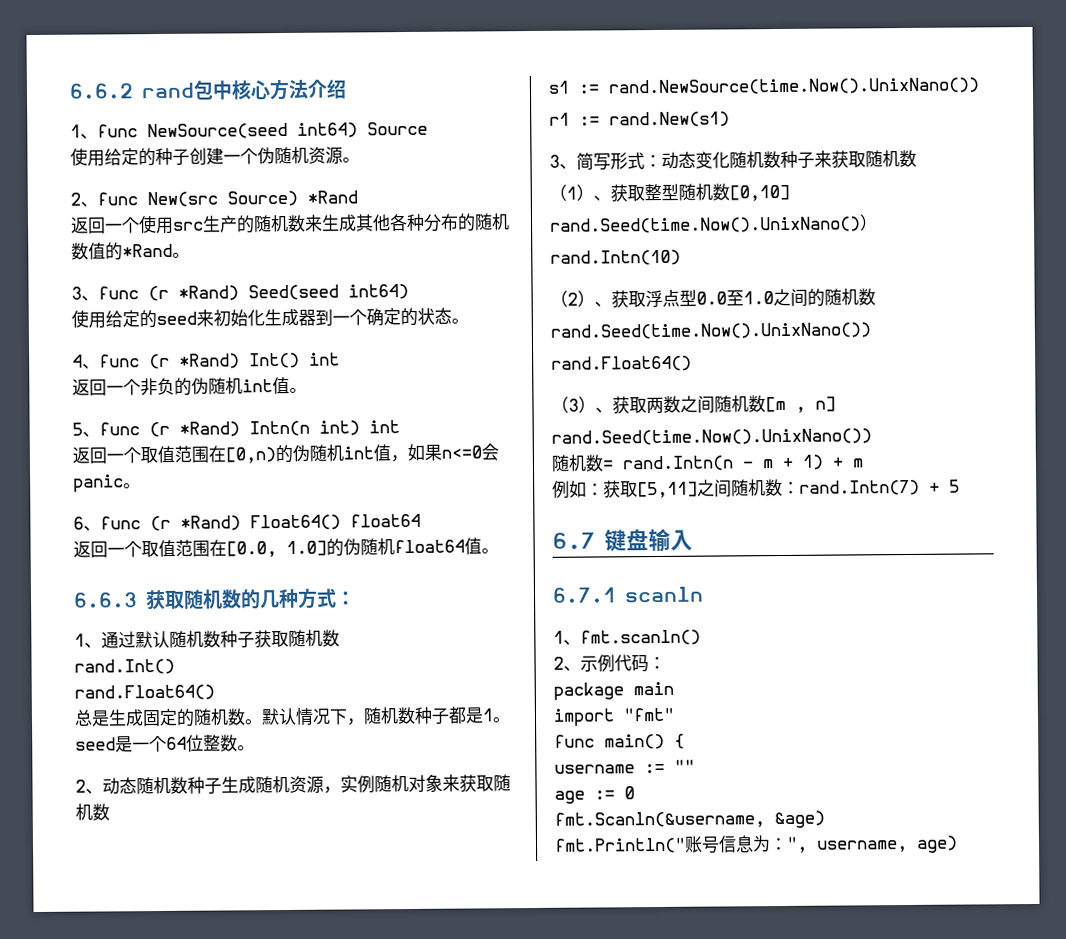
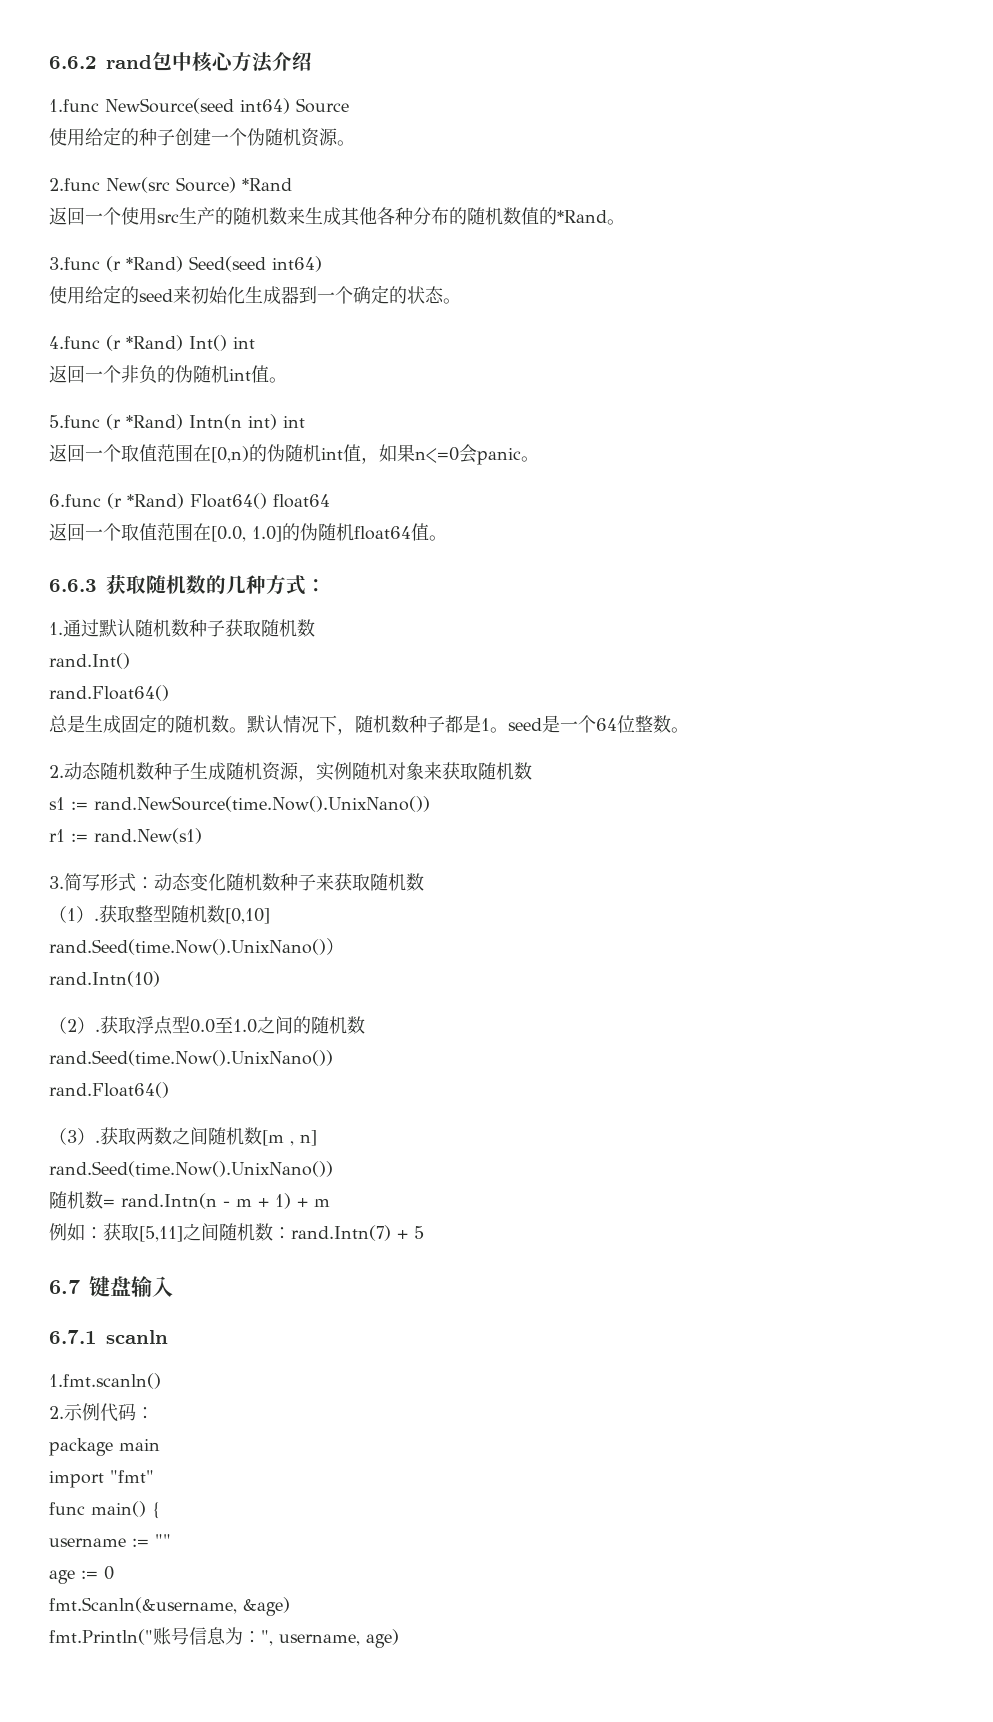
[70,124,138,139] 1、func -> [49,99,99,112] 1.func
[70,192,138,207] 2、func -> [49,178,100,191] 2.func
[71,286,139,301] 3、func -> [49,257,100,270] 3.func
[72,354,140,369] 4、func -> [49,336,100,349] 4.func
[72,422,140,437] 5、func -> [49,415,100,428] 5.func
[73,516,141,531] 6、func -> [49,494,101,507] 6.func
[74,633,102,648] 1、 -> [49,622,63,635] 1.
[75,779,103,794] 2、 -> [49,765,64,778] 2.
[549,154,577,169] 3、 -> [49,876,64,889] 3.
[593,195,611,201] 、 -> [94,918,99,921] .
[594,301,612,307] 、 -> [95,1029,100,1032] .
[595,407,613,413] 、 -> [95,1140,100,1143] .
[553,629,701,646] [553,656,581,671] 1、fmt.scanln() // 2、 -> [49,1373,161,1389] [49,1406,64,1419] 1.fmt.scanln() // 2.

